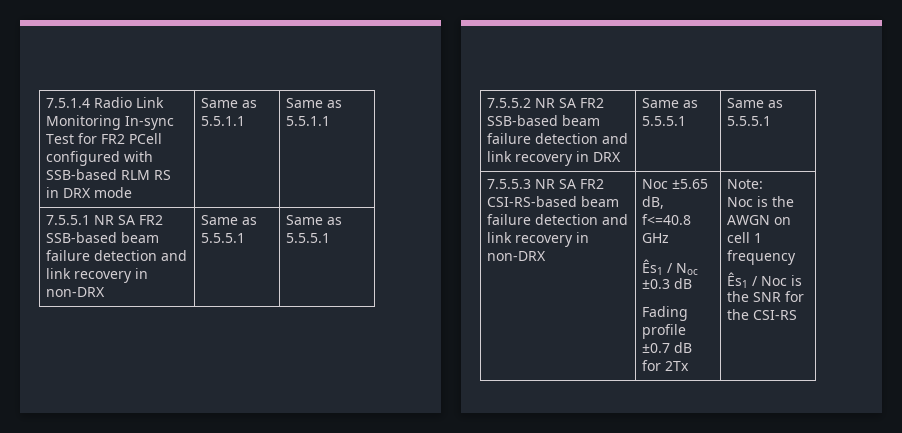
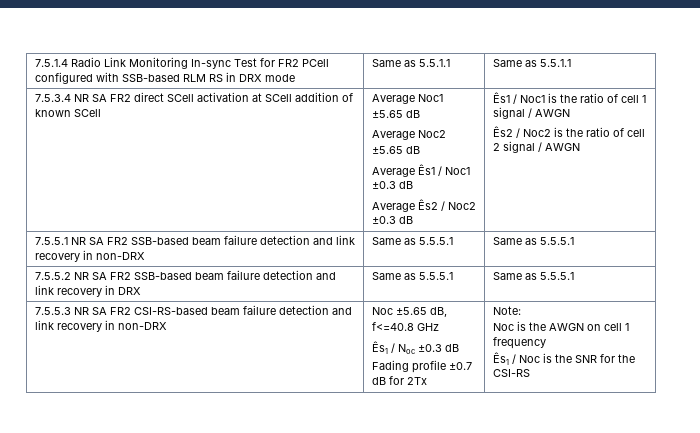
(331, 121) none -> [34,92,353,102] [34,109,101,117] [371,94,443,104] [371,110,420,118] [371,130,446,140] [371,146,420,154] [371,164,470,177] [371,181,413,189] [371,199,476,212] [371,216,413,224] [492,92,646,104] [492,107,570,119] [492,126,645,138] [492,141,580,153] // 7.5.3.4 NR SA FR2 direct SCell activation at SCell addition of known SCell | Average Noc1 ±5.65 dB // Average Noc2 ±5.65 dB // Average Ês1 / Noc1 ±0.3 dB // Average Ês2 / Noc2 ±0.3 dB | Ês1 / Noc1 is the ratio of cell 1 signal / AWGN // Ês2 / Noc2 is the ratio of cell 2 signal / AWGN

